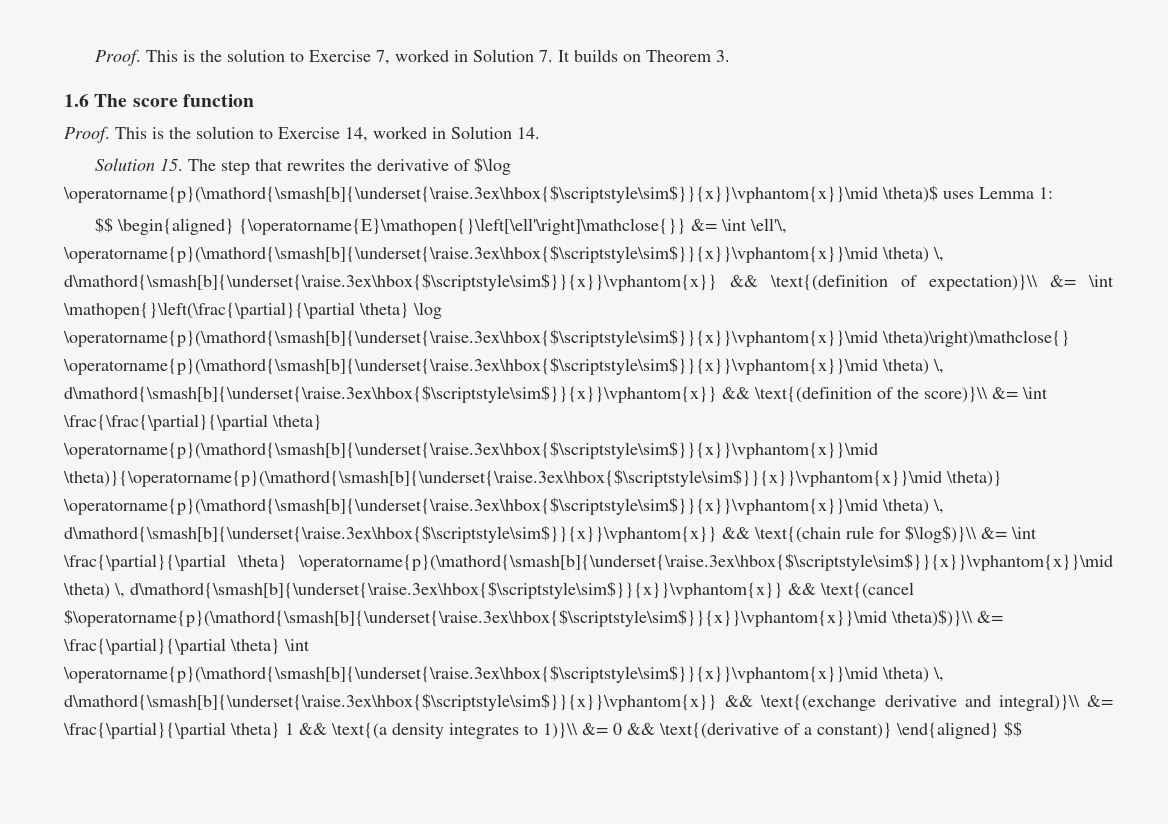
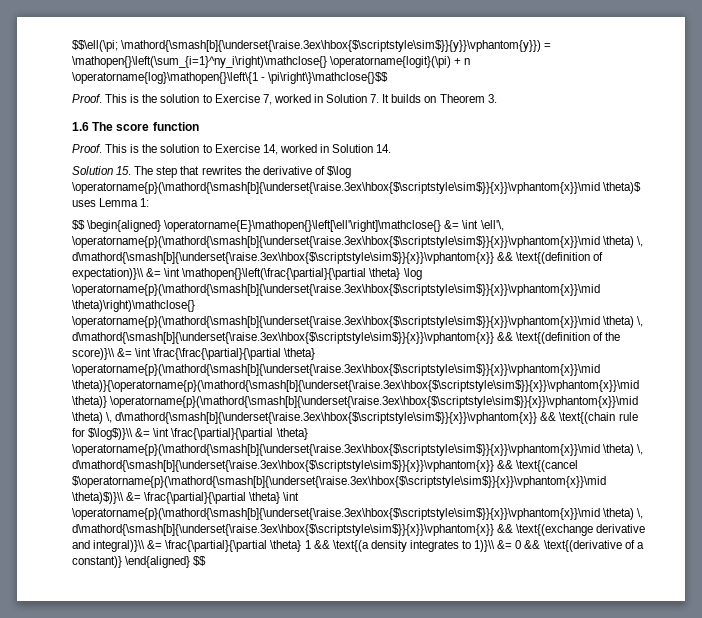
(94, 57) none -> [72,40,552,52] [72,56,471,68] [72,72,389,84] $$\ell(\pi; \mathord{\smash[b]{\underset{\raise.3ex\hbox{$\scriptstyle\sim$}}{y}}\vphantom{y}}) = \mathopen{}\left(\sum_{i=1}^ny_i\right)\mathclose{} \operatorname{logit}(\pi) + n \operatorname{log}\mathopen{}\left\{1 - \pi\right\}\mathclose{}$$ //
[238,218,686,235] {\operatorname{E}\mathopen{}\left[\ell'\right]\mathclose{}} -> [164,220,442,232] \operatorname{E}\mathopen{}\left[\ell'\right]\mathclose{}

